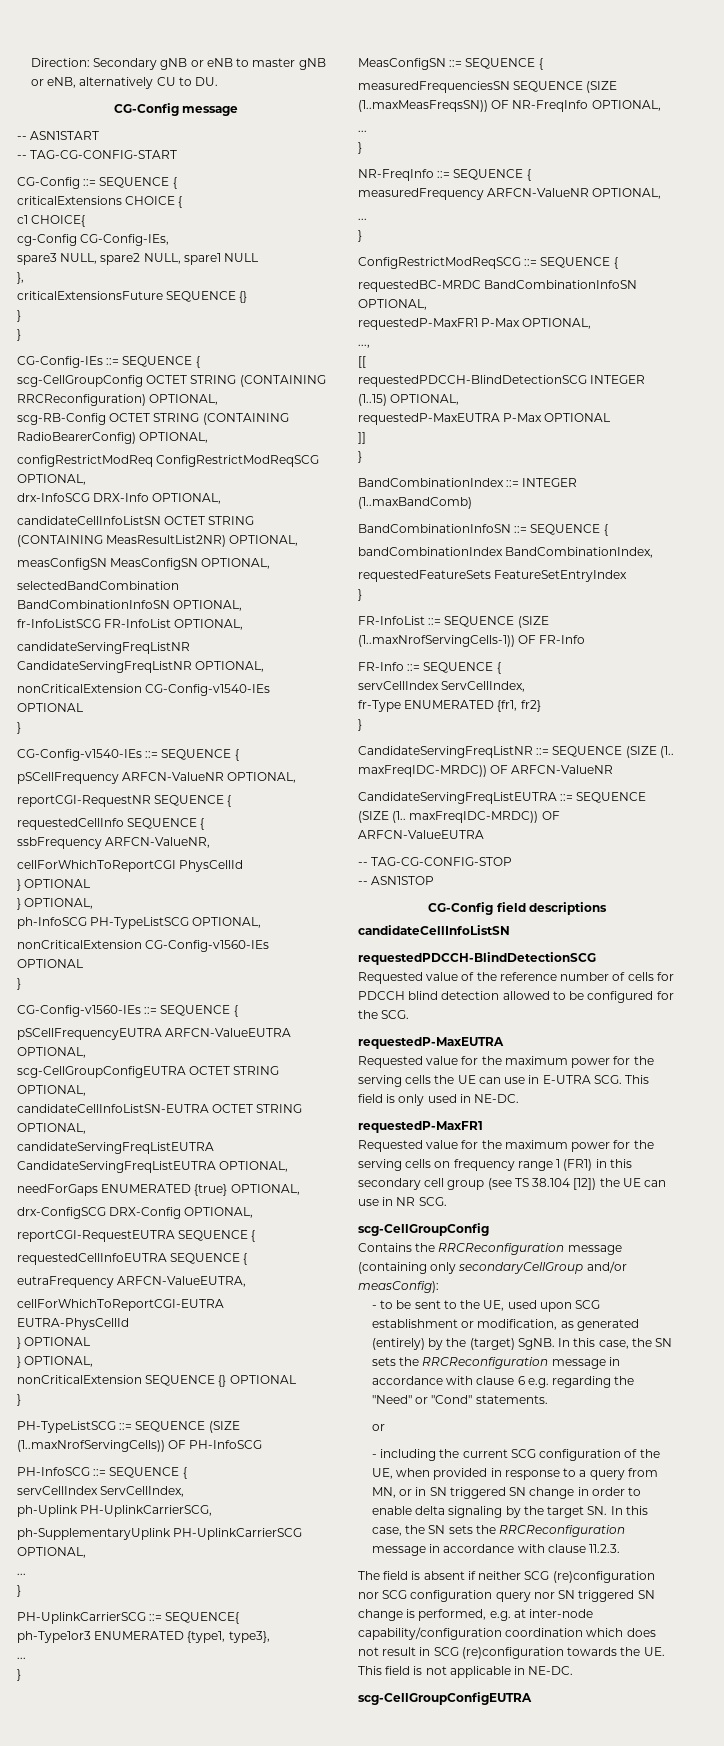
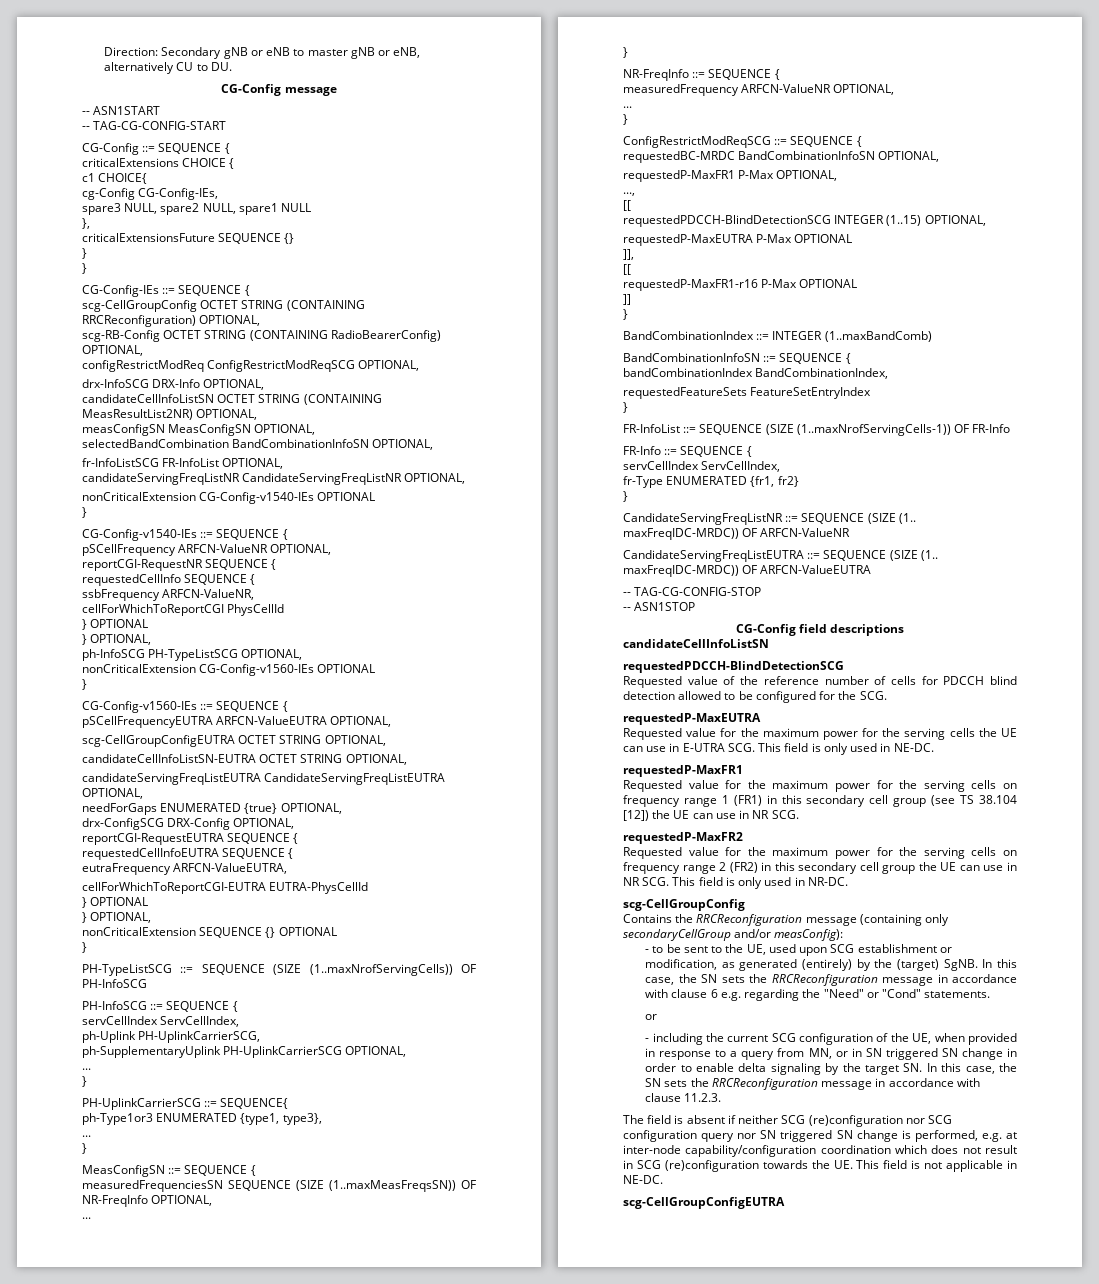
(611, 417) none -> [623,249,634,260] [623,264,631,275] [623,279,858,291] // ]], // [[ // requestedP-MaxFR1-r16 P-Max OPTIONAL
(447, 1201) none -> [623,832,743,844] [623,847,1017,859] [623,862,1017,874] [623,877,848,889] // requestedP-MaxFR2 // Requested value for the maximum power for the serving cells on frequency range 2 (FR2) in this secondary cell group the UE can use in NR SCG. This field is only used in NR-DC.

